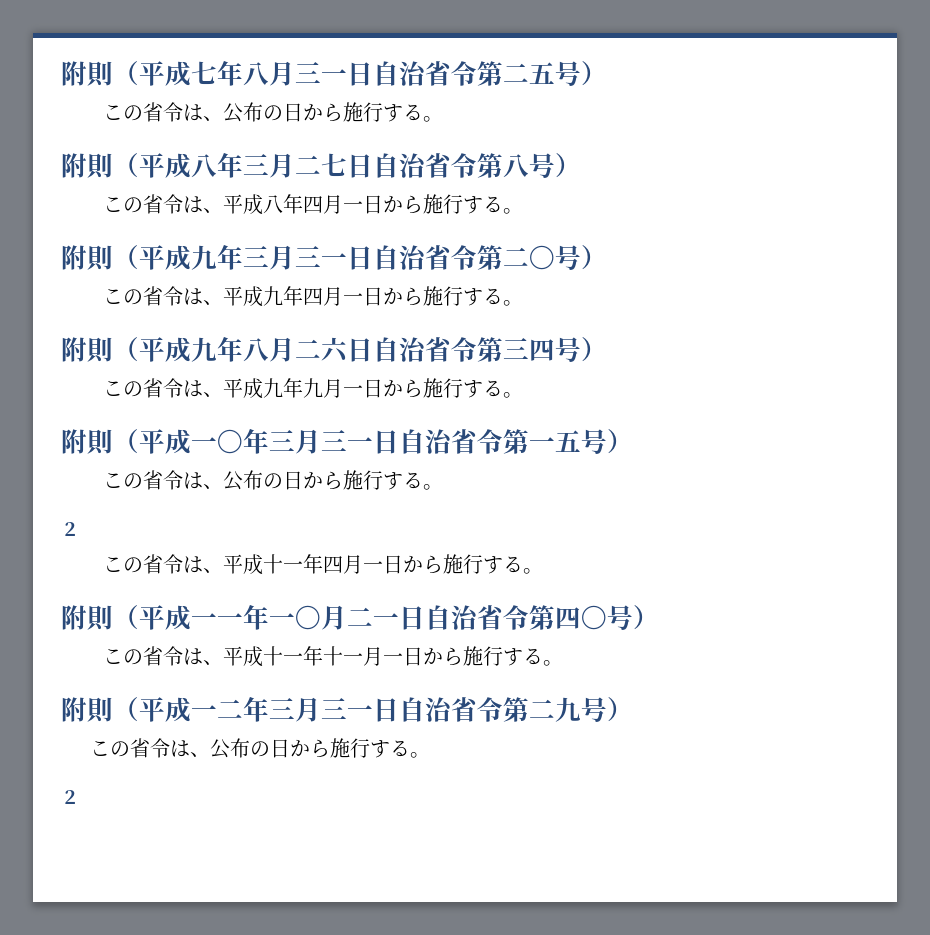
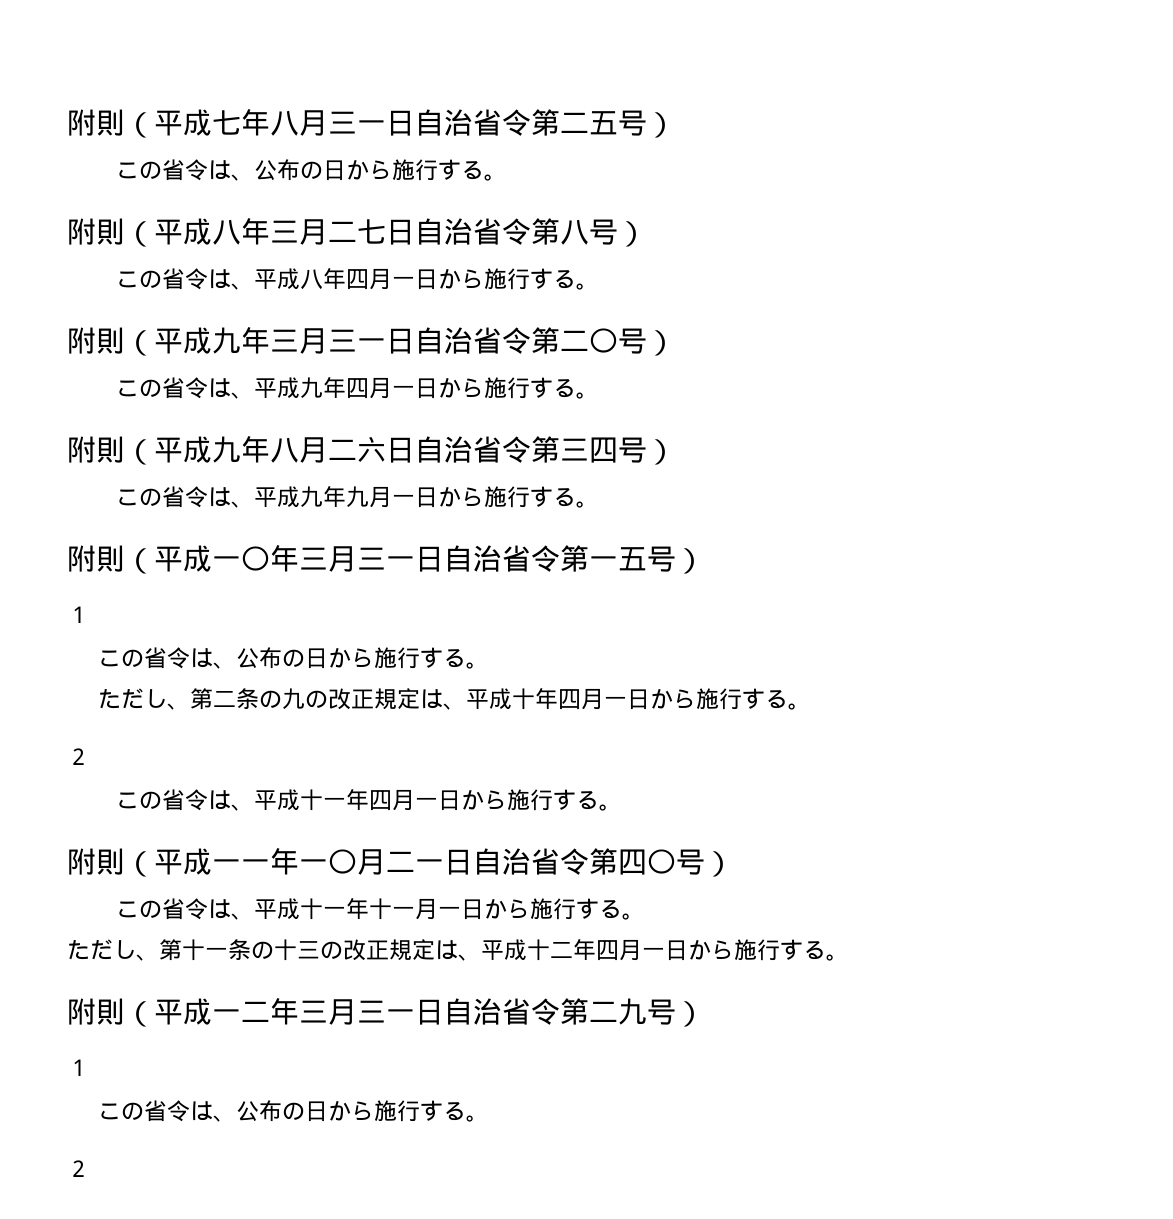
[103,470,444,491] // この省令は、公布の日から施行する。 -> [67,606,90,623] [97,647,489,669] [97,688,811,710] // １ // この省令は、公布の日から施行する。 // ただし、第二条の九の改正規定は、平成十年四月一日から施行する。
(564, 663) none -> [67,939,849,961] // ただし、第十一条の十三の改正規定は、平成十二年四月一日から施行する。
(633, 709) none -> [67,1059,90,1076] // １

